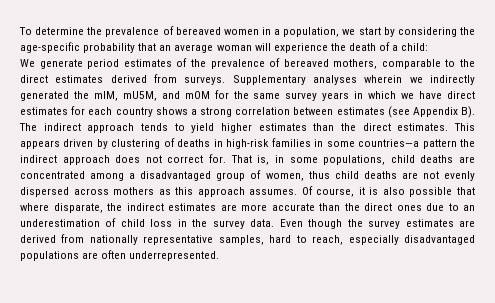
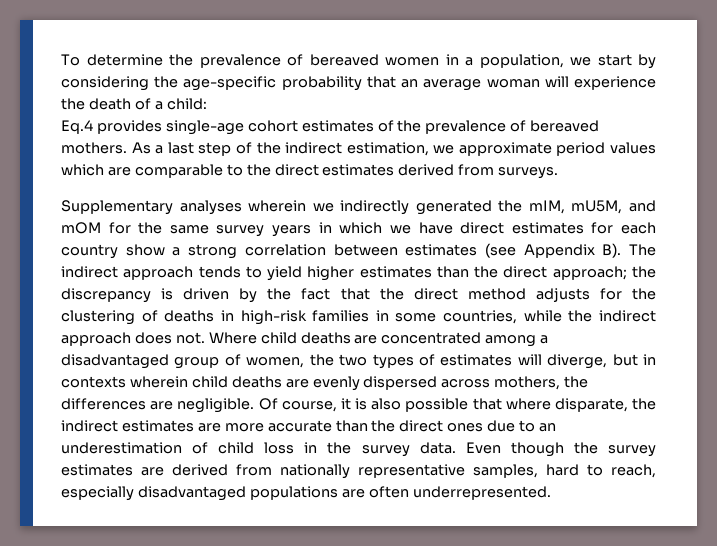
[20,59,120,69] We generate period -> [61,120,298,135] Eq.4 provides single-age cohort
[333,59,378,69] mothers, -> [61,142,656,156] [61,164,131,176] mothers. As a last step of the indirect estimation, we approximate period values which are
(226, 80) none -> (559, 173) //
[155,107,188,115] shows -> [125,244,165,256] show
[397,123,476,131] [20,139,108,149] estimates. This appears driven by -> [552,266,656,280] [61,288,656,303] approach; the discrepancy is driven by the fact that the direct method adjusts for the
[358,139,457,149] countries—a pattern -> [443,310,562,324] countries, while
[145,154,386,165] not correct for. That is, in some populations, -> [175,332,257,344] not. Where
[308,171,439,179] thus child deaths are not -> [309,354,656,369] [61,376,309,388] the two types of estimates will diverge, but in contexts wherein child deaths are
[113,187,298,197] mothers as this approach assumes. -> [494,376,589,390] [61,398,255,413] mothers, the differences are negligible.

